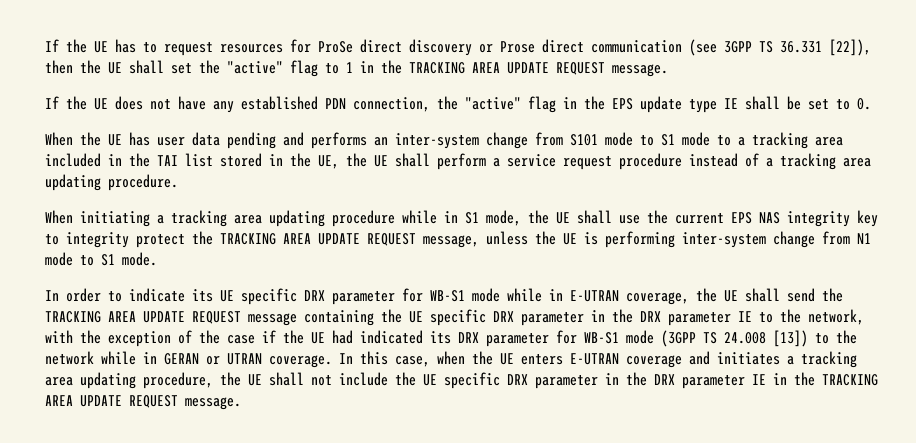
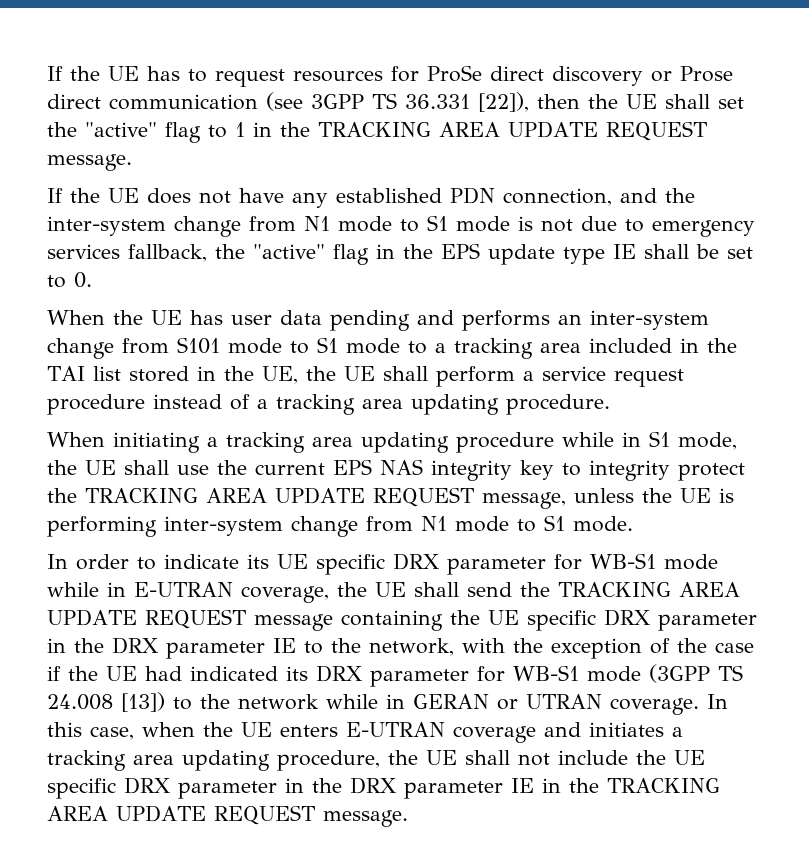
(430, 104) none -> [620,188,695,203] [47,215,755,237] [47,244,207,262] and the inter-system change from N1 mode to S1 mode is not due to emergency services fallback,

